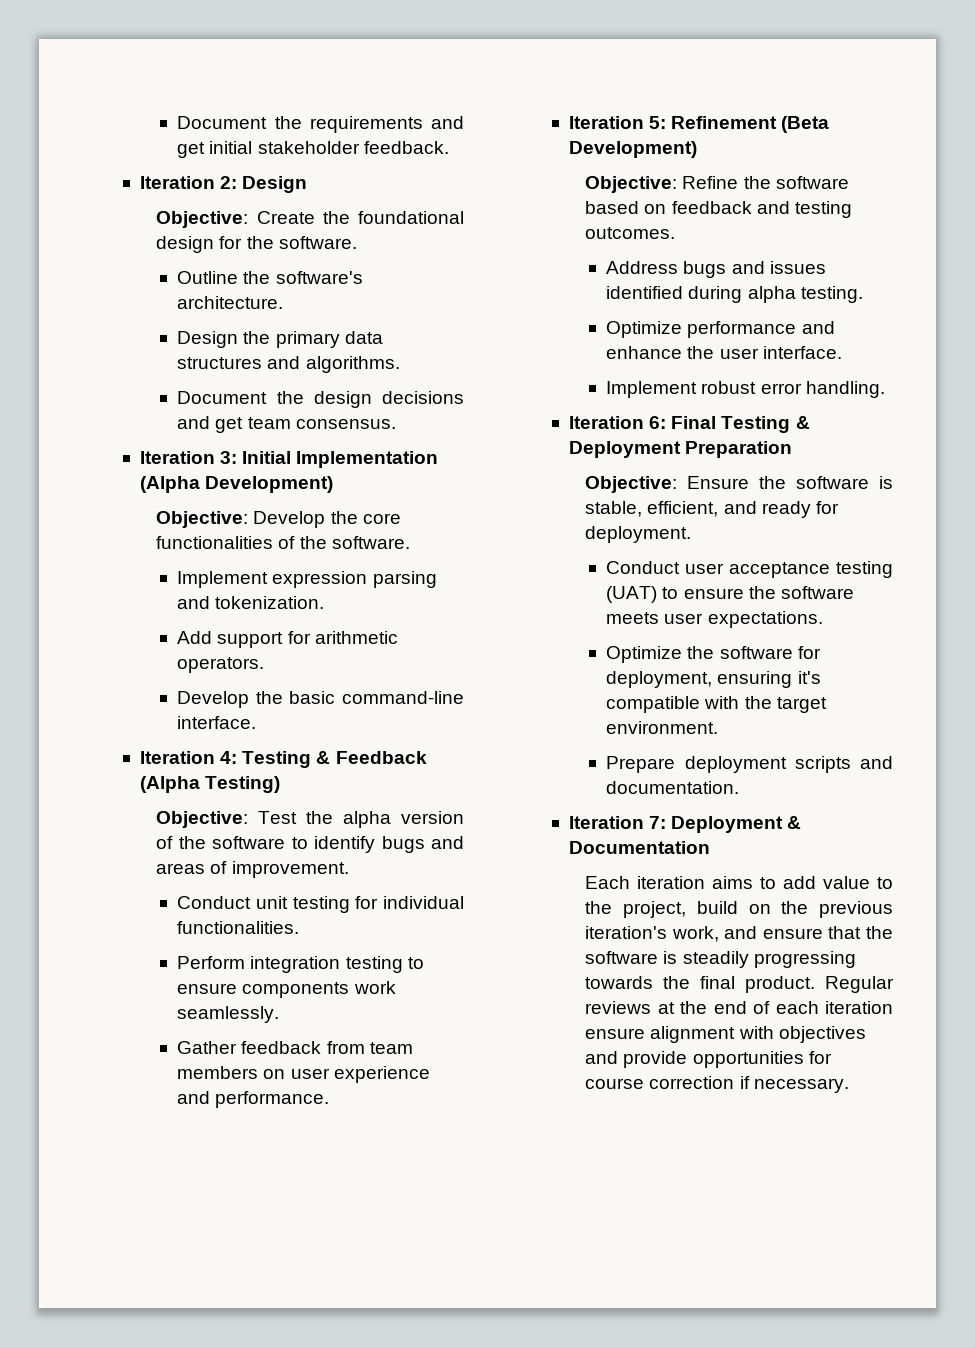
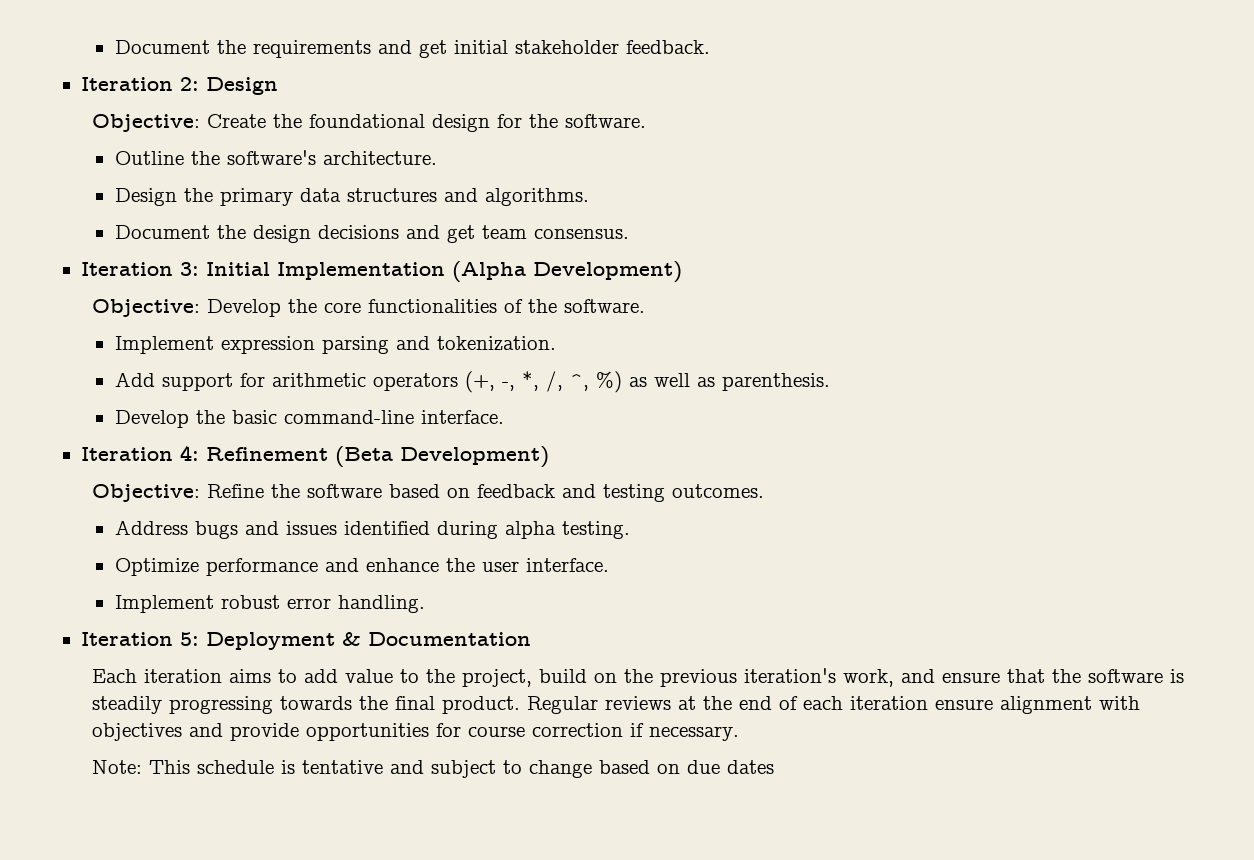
[177,657,265,673] operators. -> [372,371,830,393] operators (+, -, *, /, ^, %) as well as parenthesis.
[242,751,427,768] [140,776,281,793] [156,811,464,828] [156,836,464,853] [156,861,349,878] [177,896,465,913] [177,921,300,934] [177,956,424,973] [177,981,396,998] [177,1006,280,1023] [177,1041,413,1054] [177,1066,430,1083] [177,1091,330,1108] [569,116,667,129] Testing & Feedback (Alpha Testing) // Objective: Test the alpha version of the software to identify bugs and areas of improvement. // Conduct unit testing for individual functionalities. // Perform integration testing to ensure components work seamlessly. // Gather feedback from team members on user experience and performance. // Iteration 5: -> (200, 453) none
[649,416,810,433] [569,441,793,458] [585,476,893,493] [585,501,839,518] [585,526,692,543] [606,561,893,578] [606,586,854,603] [606,611,823,628] [606,646,821,663] [606,671,821,688] [606,696,827,713] [606,721,719,734] [606,756,893,773] [606,781,740,794] [569,816,667,829] 6: Final Testing & Deployment Preparation // Objective: Ensure the software is stable, efficient, and ready for deployment. // Conduct user acceptance testing (UAT) to ensure the software meets user expectations. // Optimize the software for deployment, ensuring it's compatible with the target environment. // Prepare deployment scripts and documentation. // Iteration 7: -> [180,632,200,646] 5:
(849, 1085) none -> [92,760,775,778] // Note: This schedule is tentative and subject to change based on due dates

